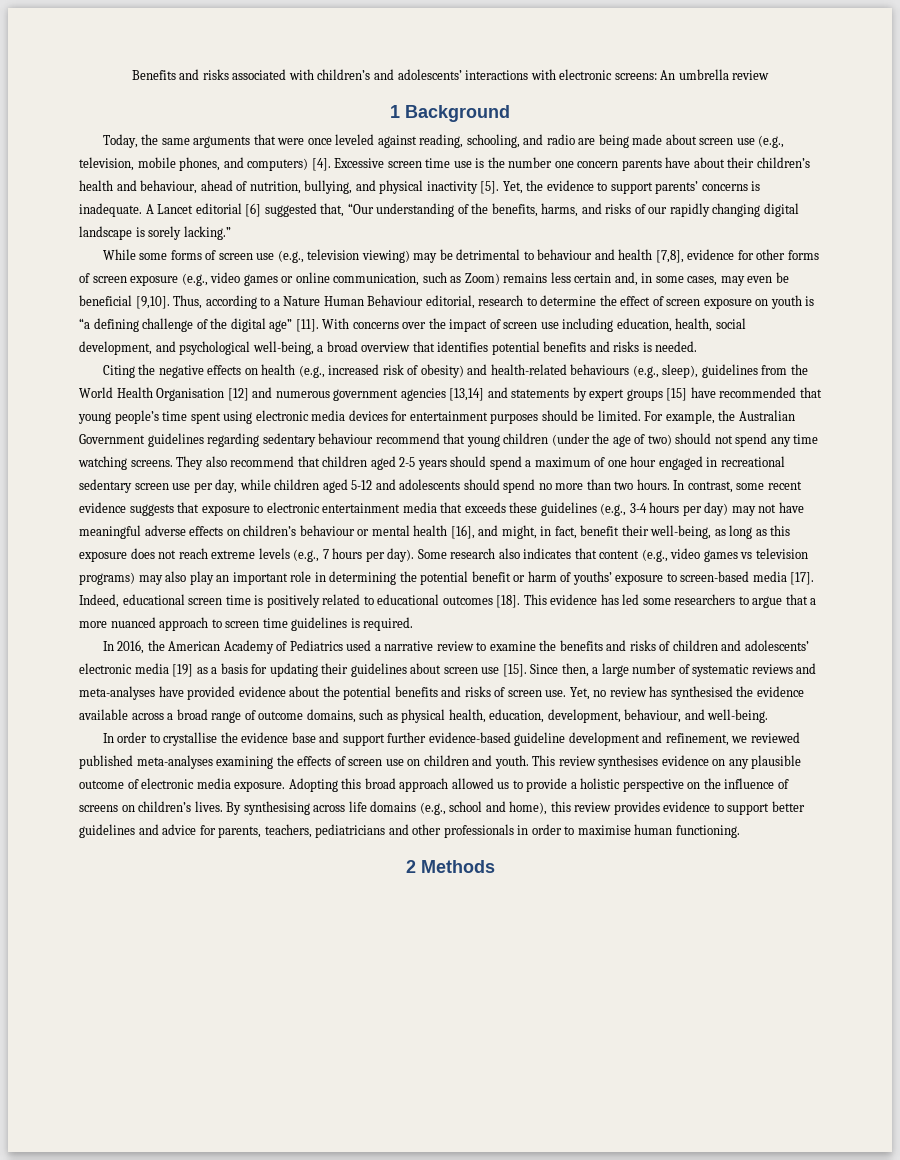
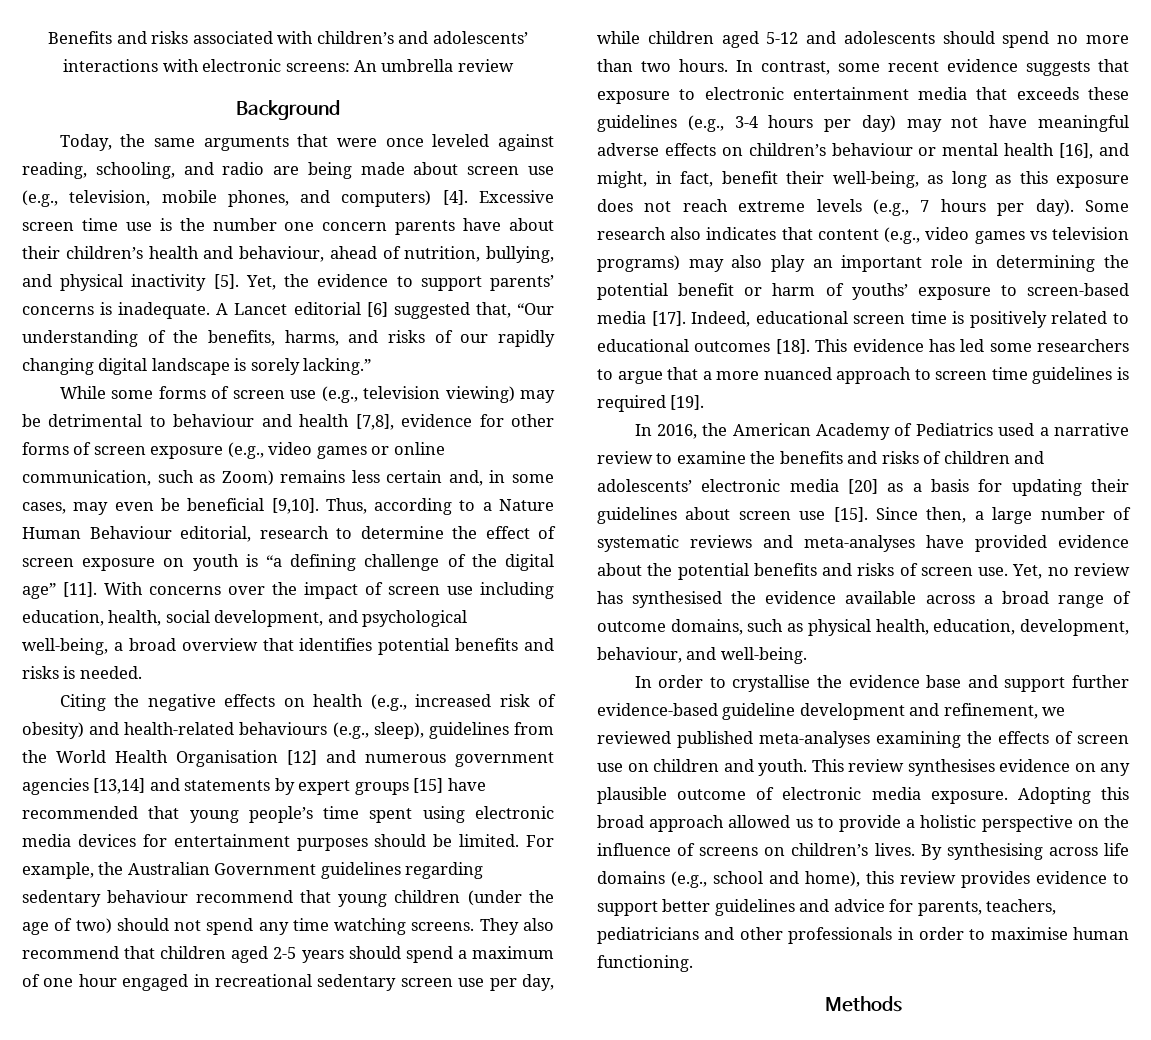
[390,105,400,118] 1 -> (514, 65) none
[363,617,414,631] required. -> [597,395,705,412] required [19].
[172,664,194,677] [19] -> [848,479,878,494] [20]
[405,860,416,873] 2 -> (693, 963) none

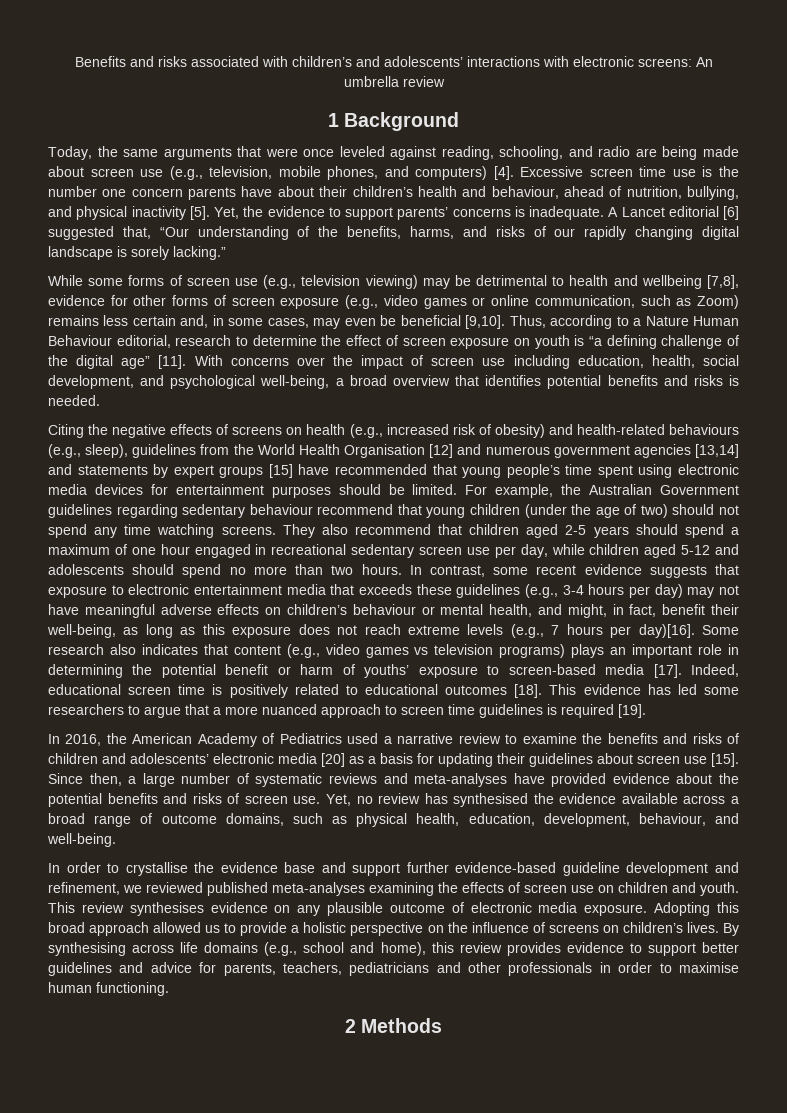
(514, 65) none -> [327,113,339,127] 1
[173,414,350,427] behaviour and health -> [569,275,702,289] health and wellbeing
(275, 700) none -> [216,424,283,435] of screens
[1004,143,1094,159] health [16], -> [489,604,533,617] health,
[1035,199,1074,216] day). -> [638,624,695,638] day)[16].
[688,255,805,272] may also play -> [571,644,605,658] plays
(693, 963) none -> [344,1019,356,1033] 2

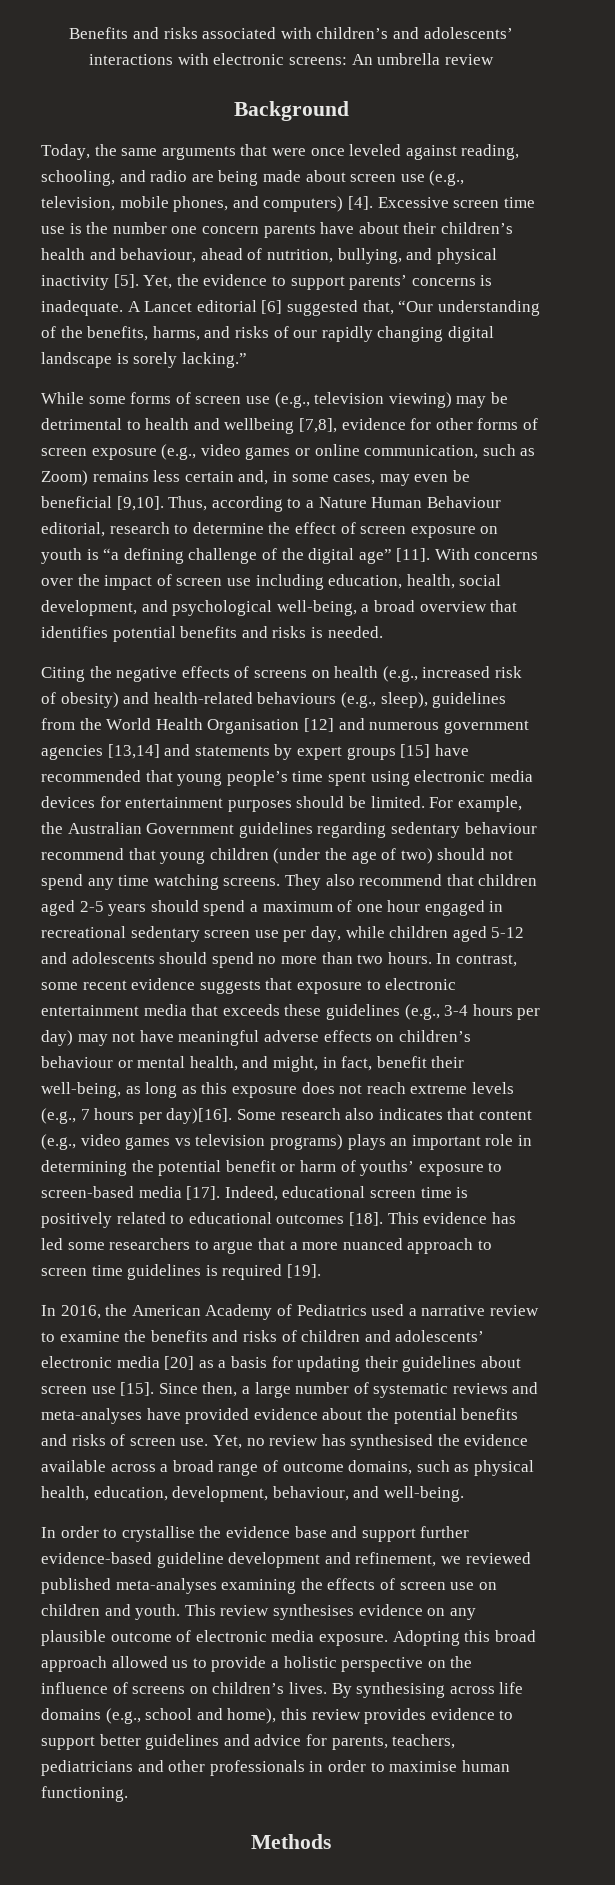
[327,113,339,127] 1 -> (494, 59) none
[344,1019,356,1033] 2 -> (128, 1794) none

